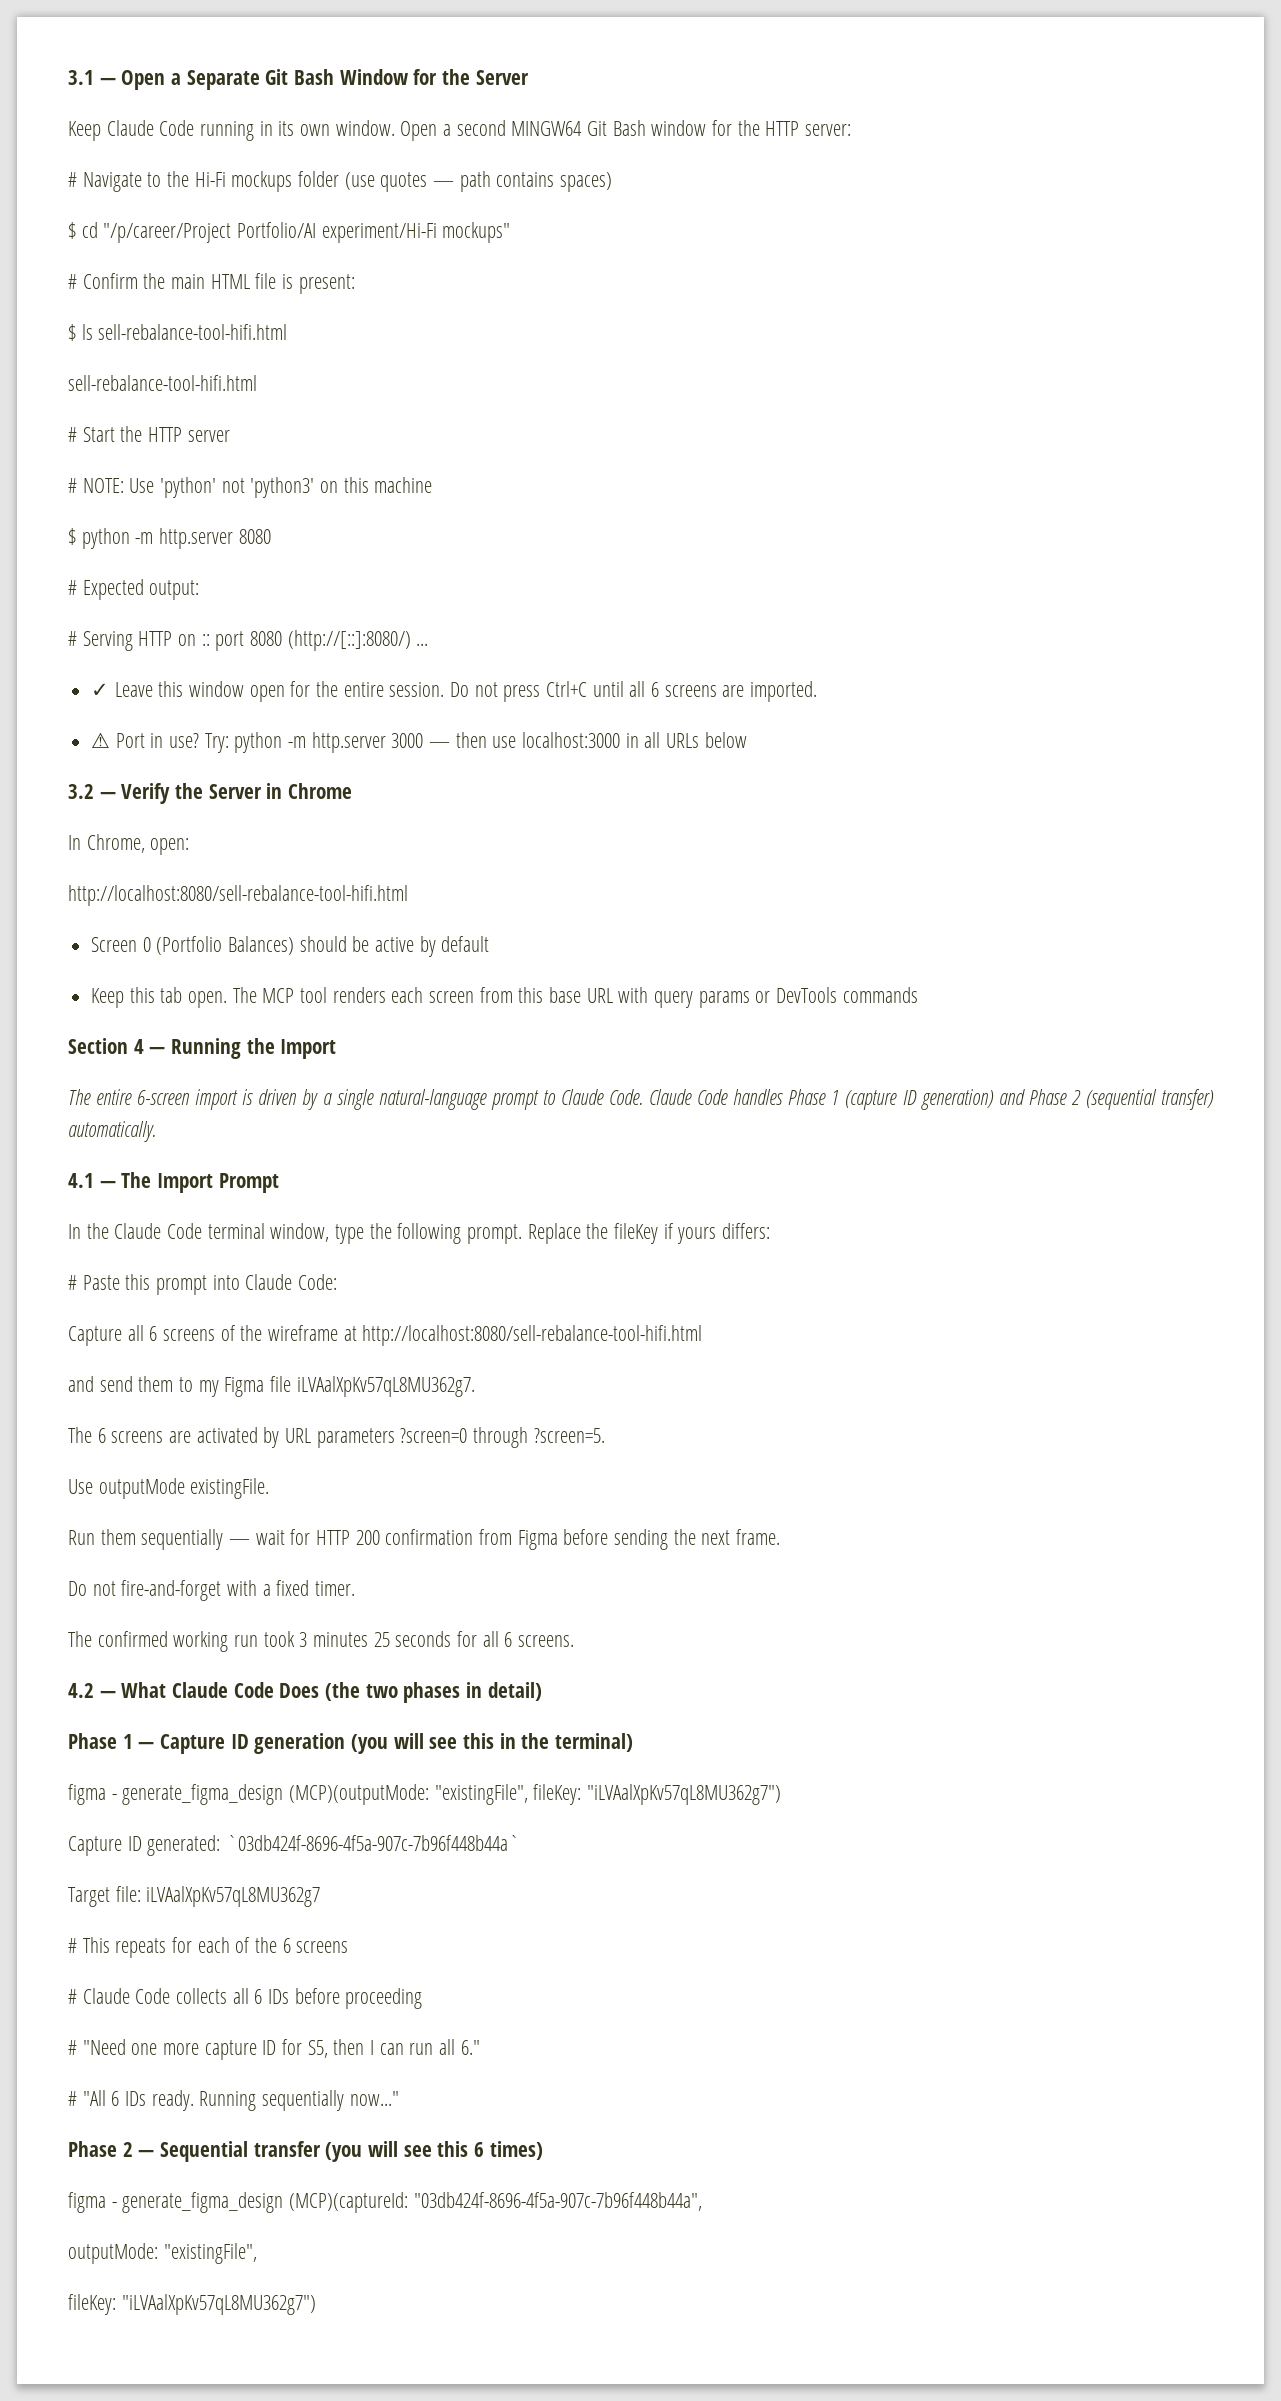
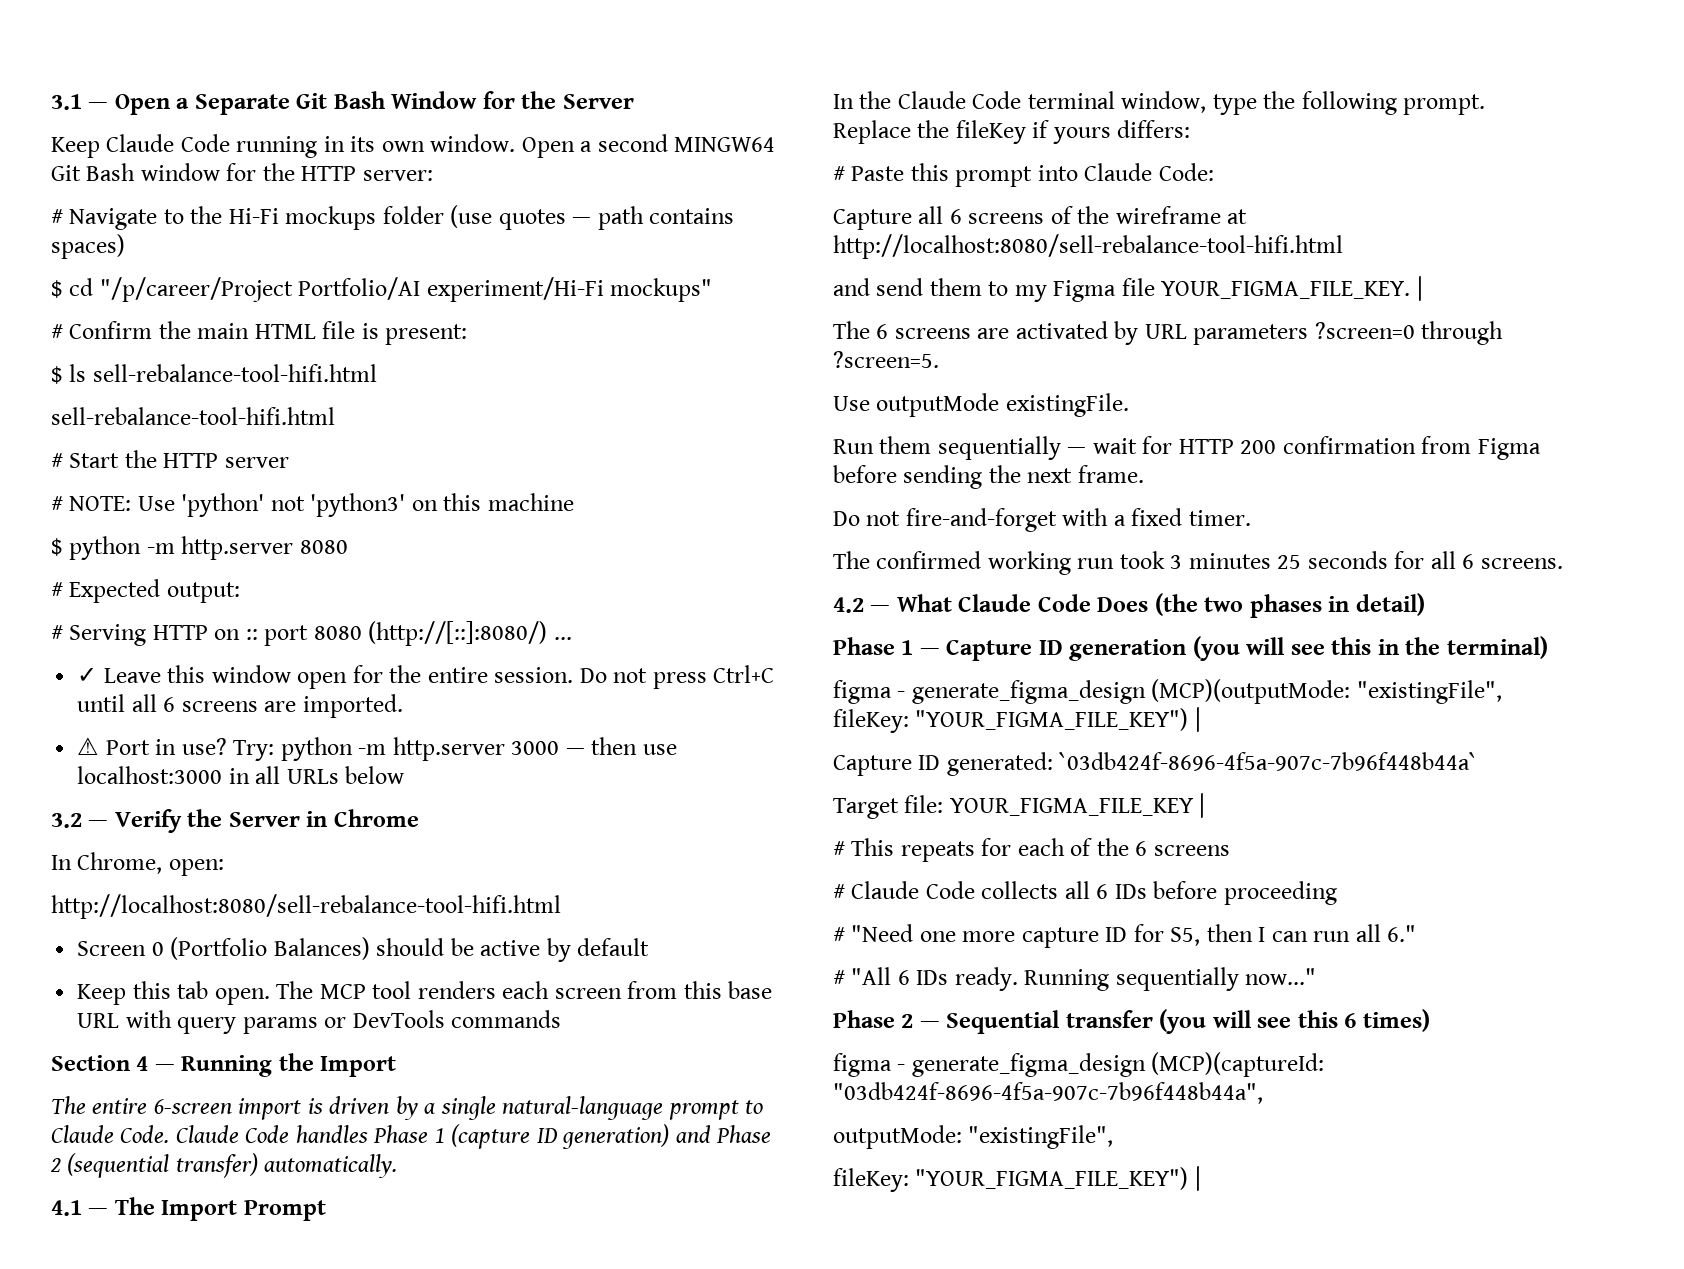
[296,1376,475,1397] iLVAalXpKv57qL8MU362g7. -> [1161,276,1423,301] YOUR_FIGMA_FILE_KEY. |
[587,1784,782,1805] "iLVAalXpKv57qL8MU362g7") -> [915,707,1201,732] "YOUR_FIGMA_FILE_KEY") |
[146,1886,321,1907] iLVAalXpKv57qL8MU362g7 -> [949,793,1206,818] YOUR_FIGMA_FILE_KEY |
[121,2294,316,2315] "iLVAalXpKv57qL8MU362g7") -> [915,1166,1201,1191] "YOUR_FIGMA_FILE_KEY") |

